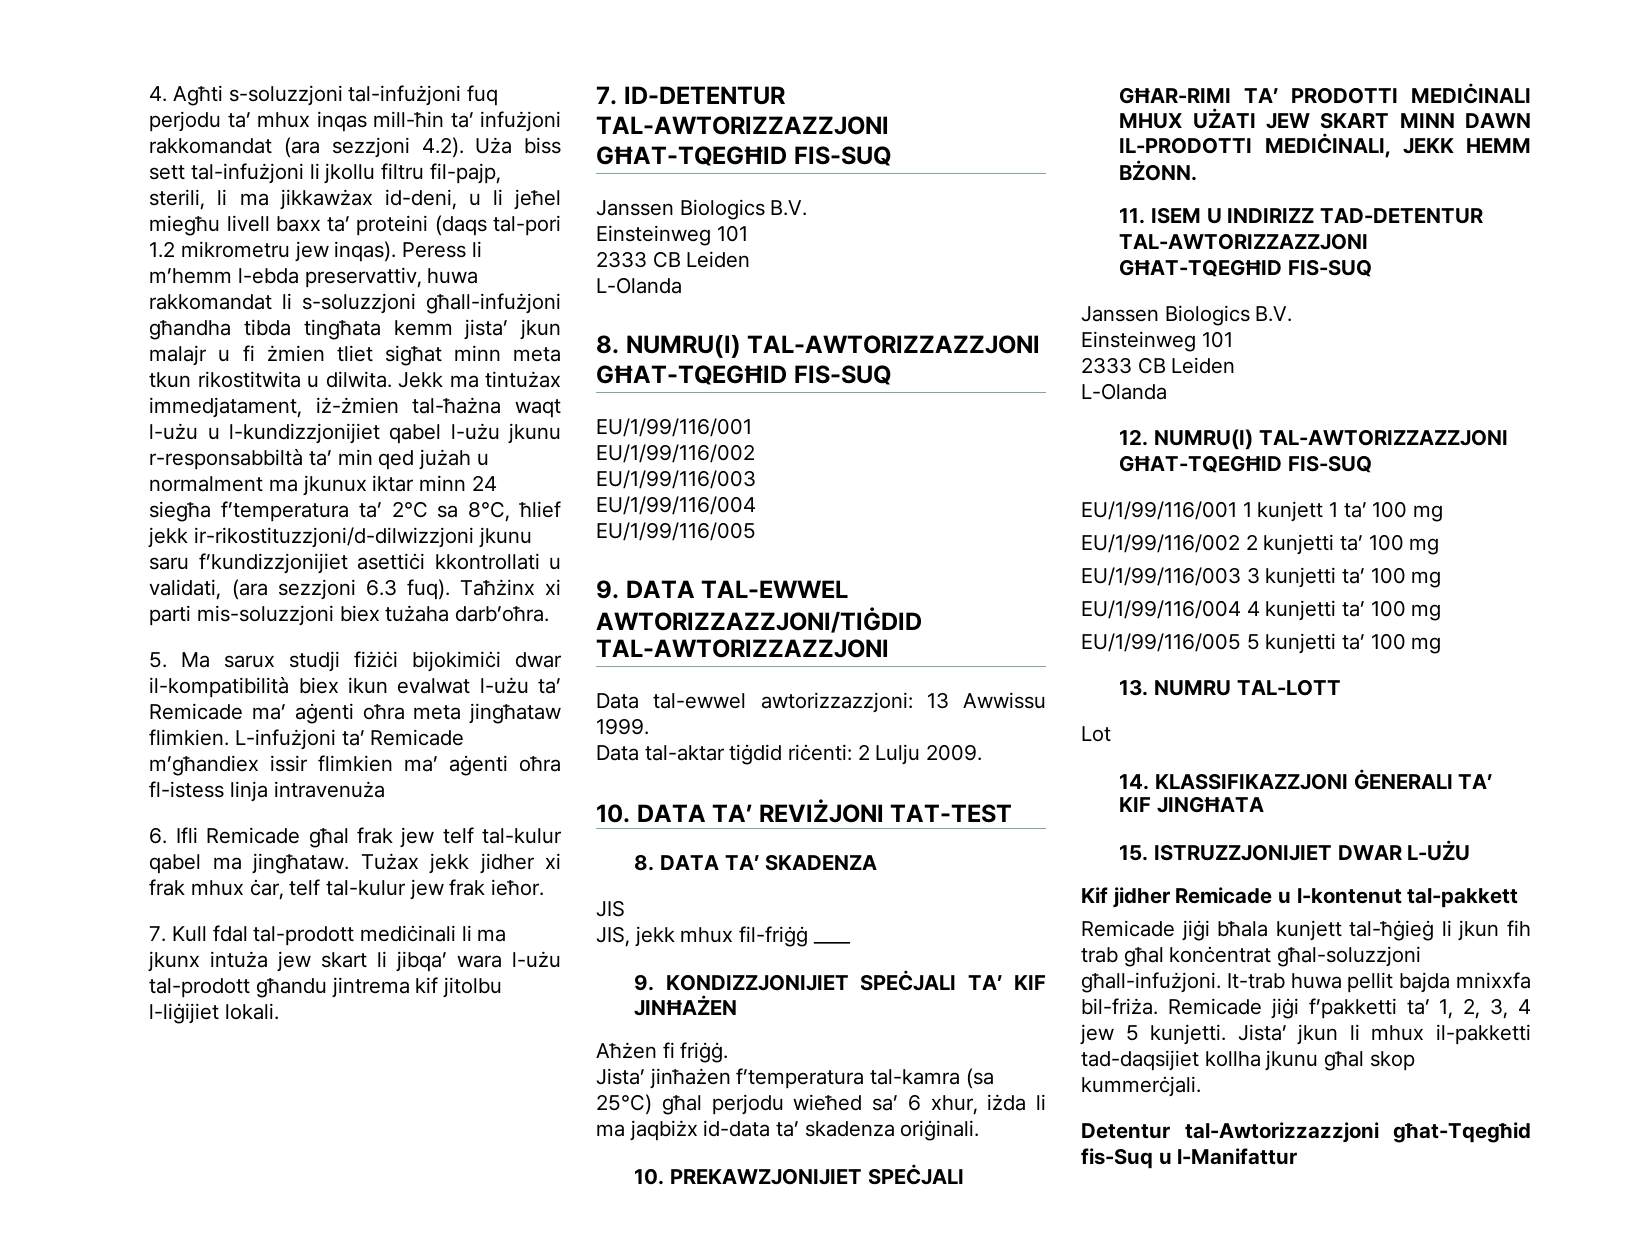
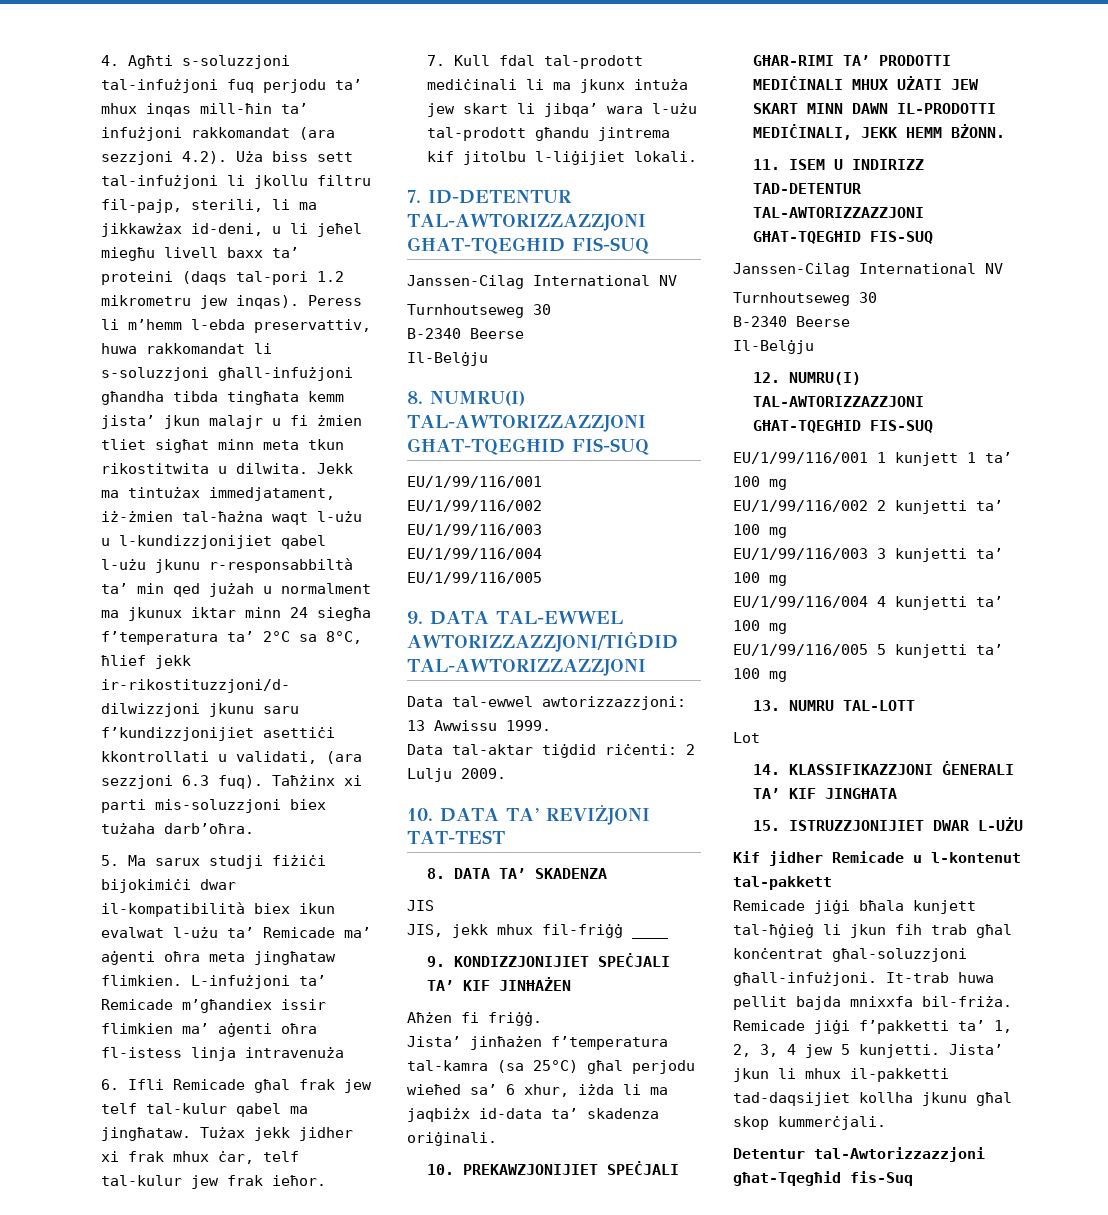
[596,199,808,220] [596,225,748,246] [596,251,751,268] [596,277,682,294] Janssen Biologics B.V. // Einsteinweg 101 // 2333 CB Leiden // L-Olanda -> [407,275,677,289] [407,304,551,318] [407,328,524,339] [407,352,488,366] Janssen-Cilag International NV // Turnhoutseweg 30 // B-2340 Beerse // Il-Belġju
[1081,305,1293,326] [1081,331,1233,352] [1081,357,1236,374] [1081,383,1167,400] Janssen Biologics B.V. // Einsteinweg 101 // 2333 CB Leiden // L-Olanda -> [733,263,1003,277] [733,292,877,306] [733,316,850,327] [733,340,814,354] Janssen-Cilag International NV // Turnhoutseweg 30 // B-2340 Beerse // Il-Belġju
[1158,1148,1298,1165] u l-Manifattur -> (913, 1178) none

